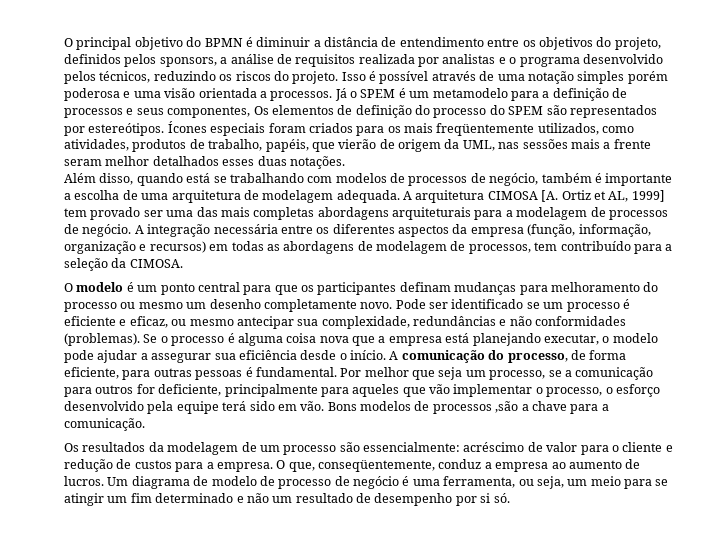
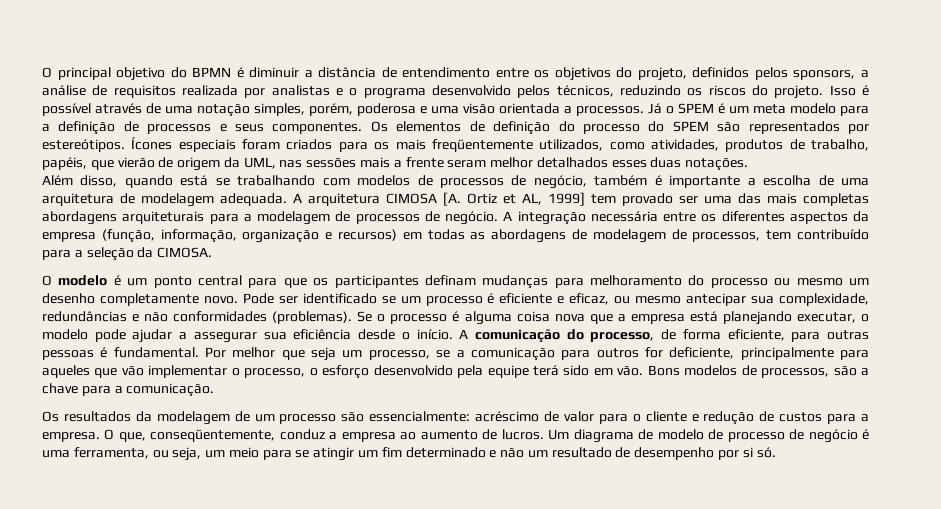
[577,71,668,84] simples porém -> [254,103,353,116] simples, porém,
[432,88,508,98] metamodelo -> [753,103,836,114] meta modelo
[167,106,251,118] componentes, -> [272,122,363,134] componentes.
[432,401,519,414] processos ,são -> [761,365,857,378] processos, são

